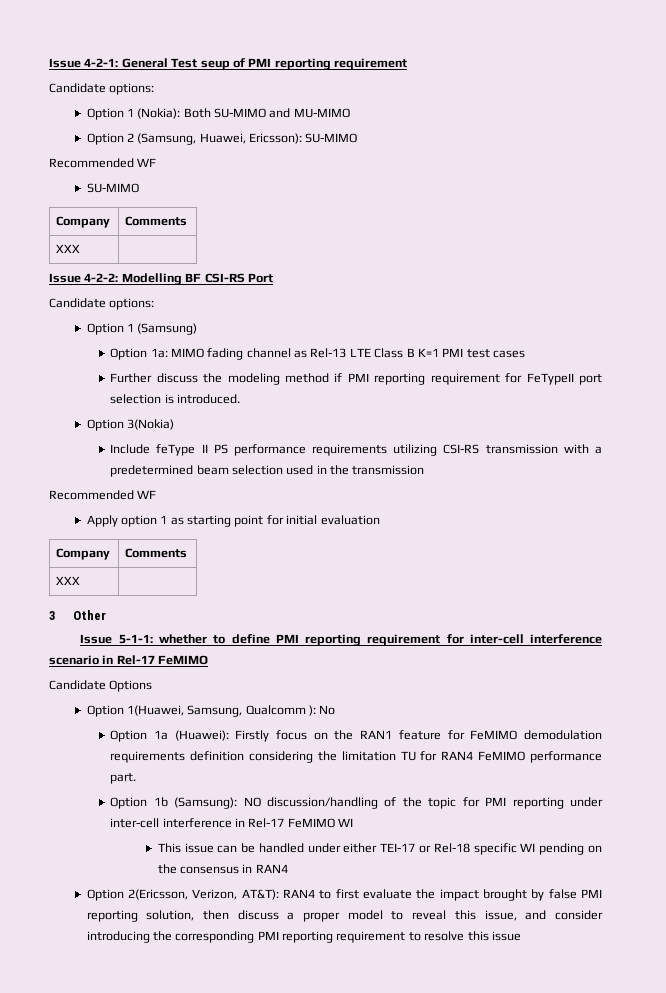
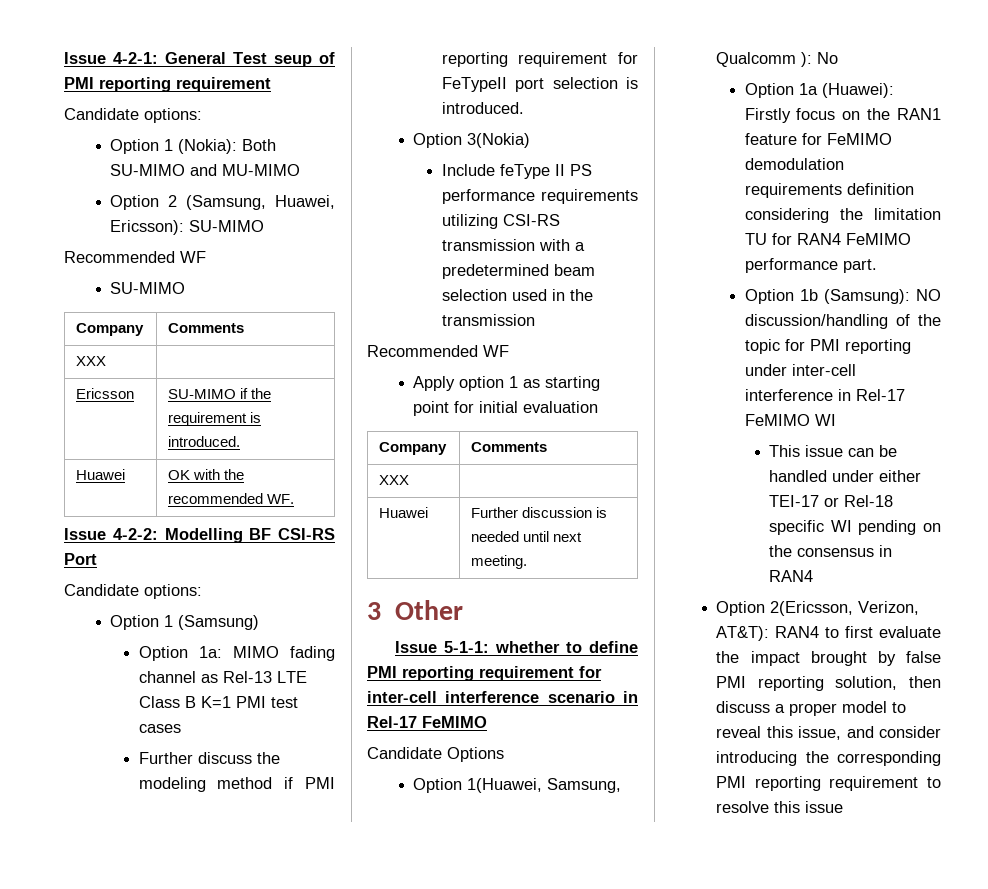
(81, 248) none -> [76,388,135,399] [168,388,272,399] [168,412,262,426] [168,436,241,447] [76,469,126,480] [168,469,245,480] [168,493,295,504] // Ericsson | SU-MIMO if the requirement is introduced. // Huawei | OK with the recommended WF.
(81, 580) none -> [379,507,429,518] [471,507,608,518] [471,531,583,542] [471,555,528,569] // Huawei | Further discussion is needed until next meeting.

